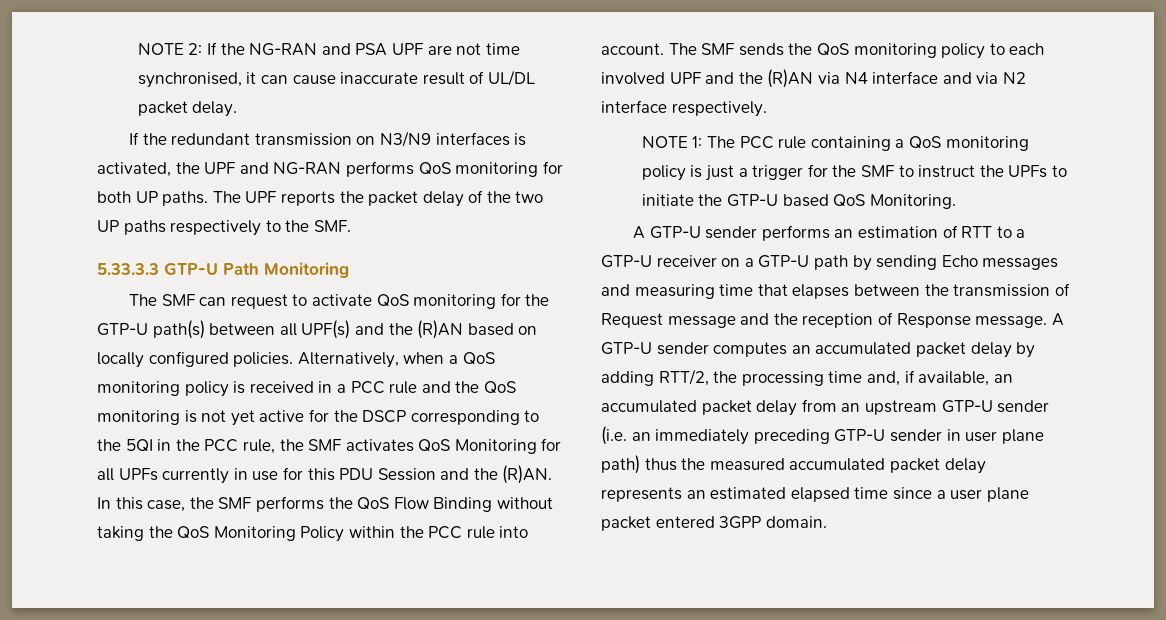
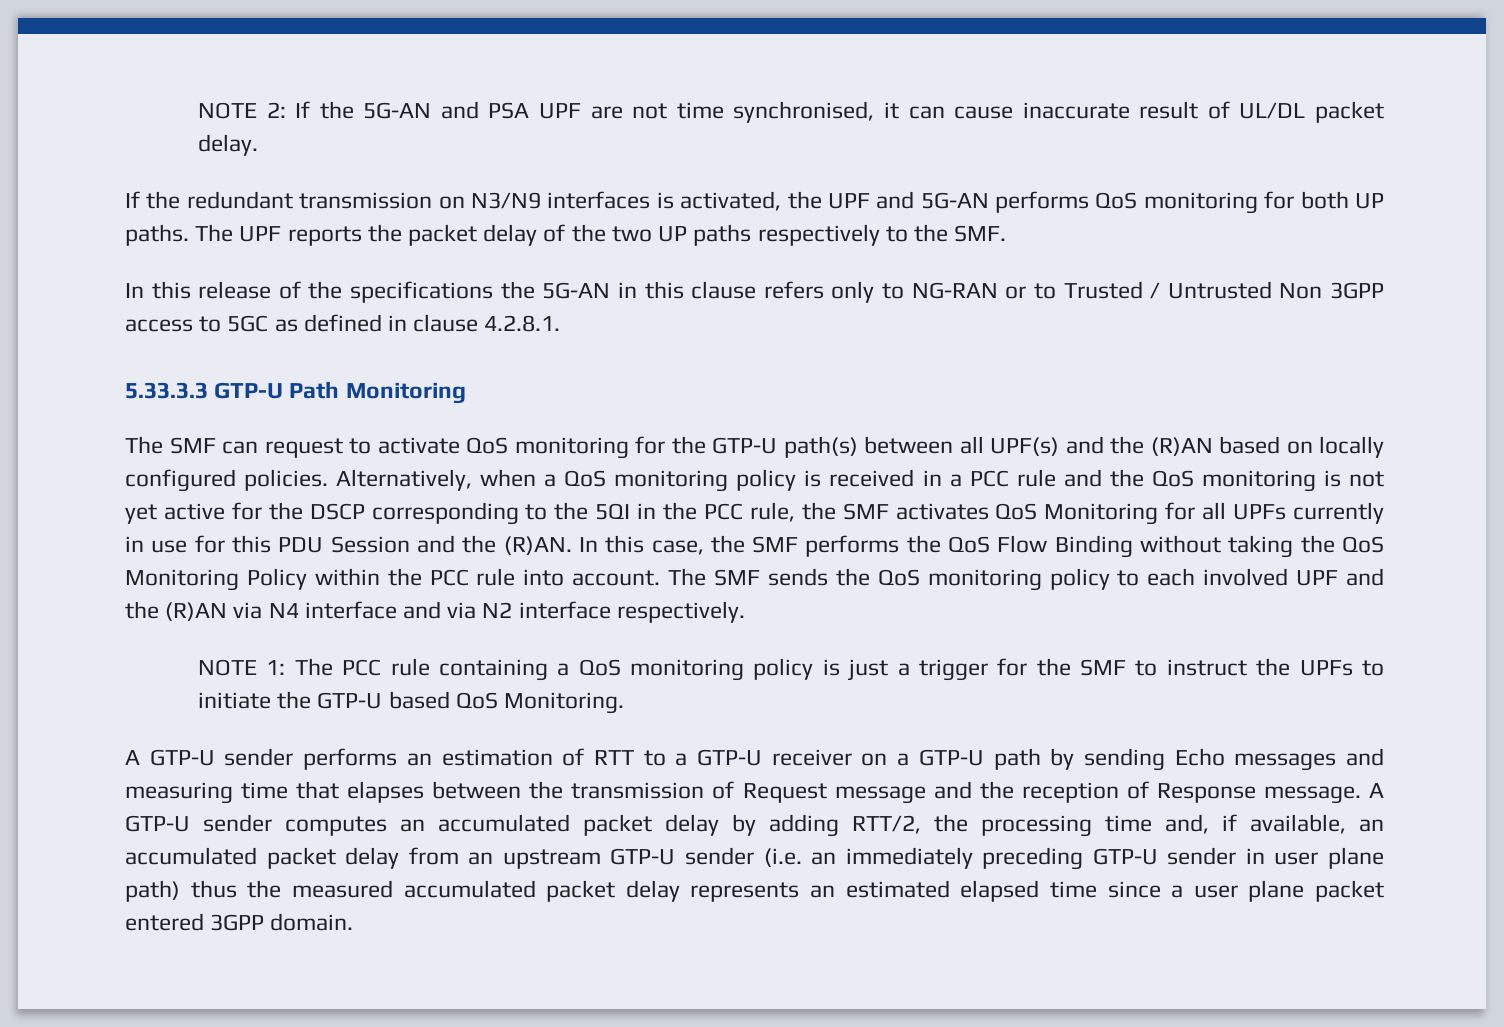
[249,43,318,56] NG-RAN -> [363,102,432,119] 5G-AN
[273,162,342,175] NG-RAN -> [920,192,989,209] 5G-AN
(351, 226) none -> [125,281,1384,303] [125,314,561,332] // In this release of the specifications the 5G-AN in this clause refers only to NG-RAN or to Trusted / Untrusted Non 3GPP access to 5GC as defined in clause 4.2.8.1.

